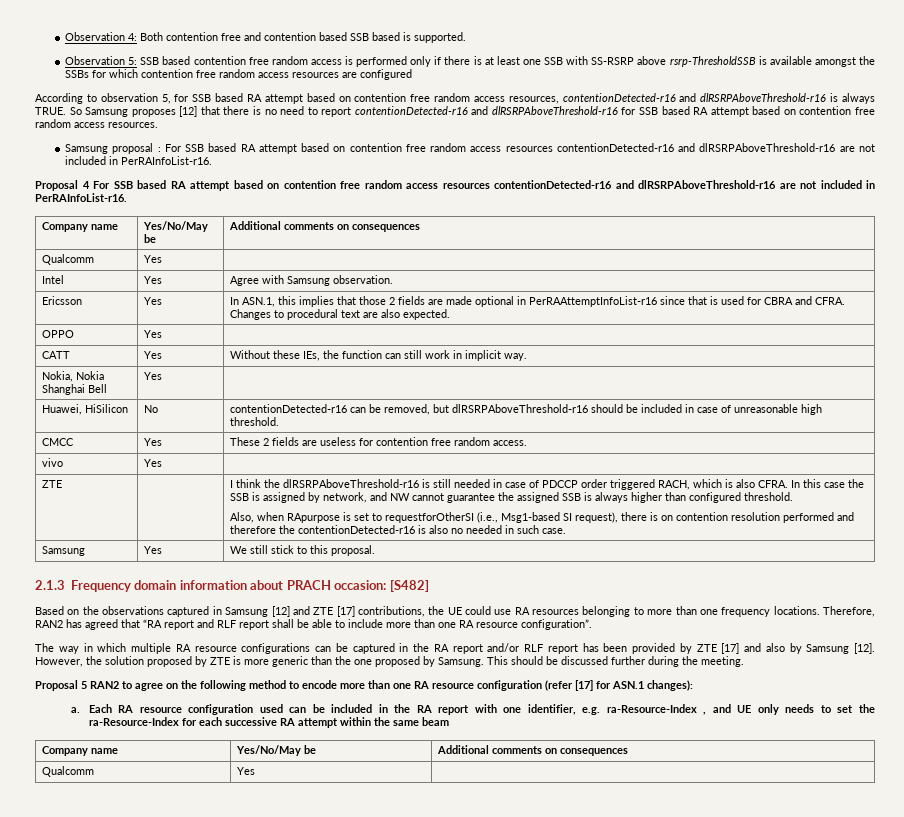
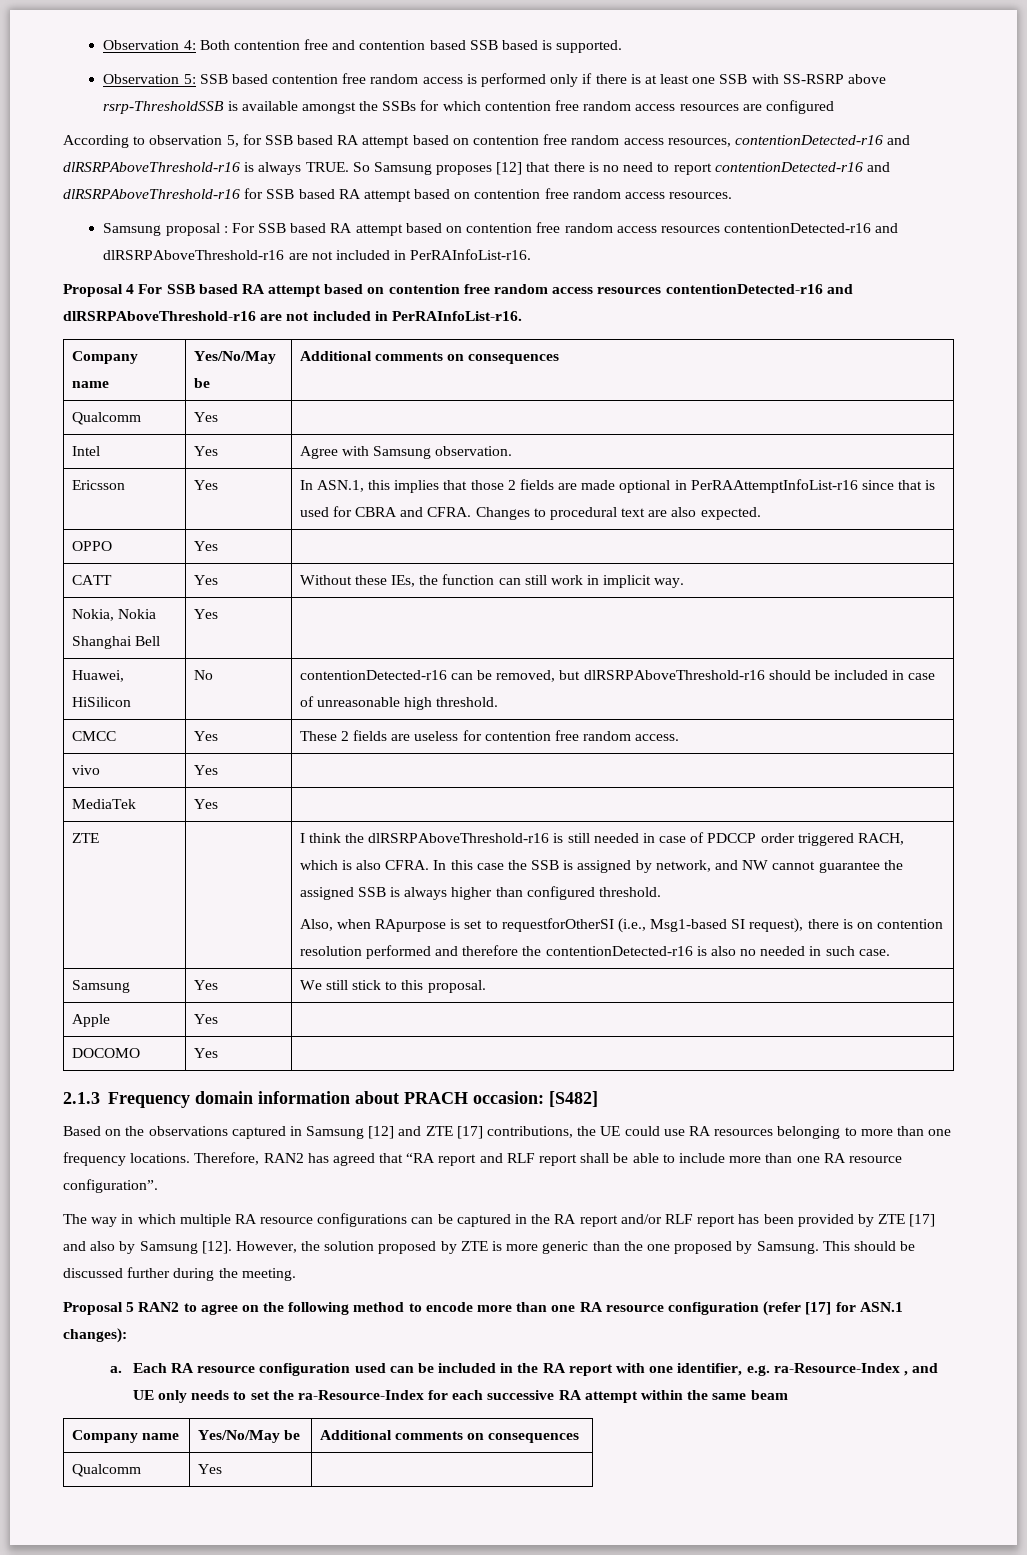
(162, 463) none -> [71,799,136,809] [193,799,218,809] // MediaTek | Yes |
(375, 550) none -> [71,1014,110,1027] [193,1014,218,1024] [71,1048,140,1058] [193,1048,218,1058] // Apple | Yes | // DOCOMO | Yes |

